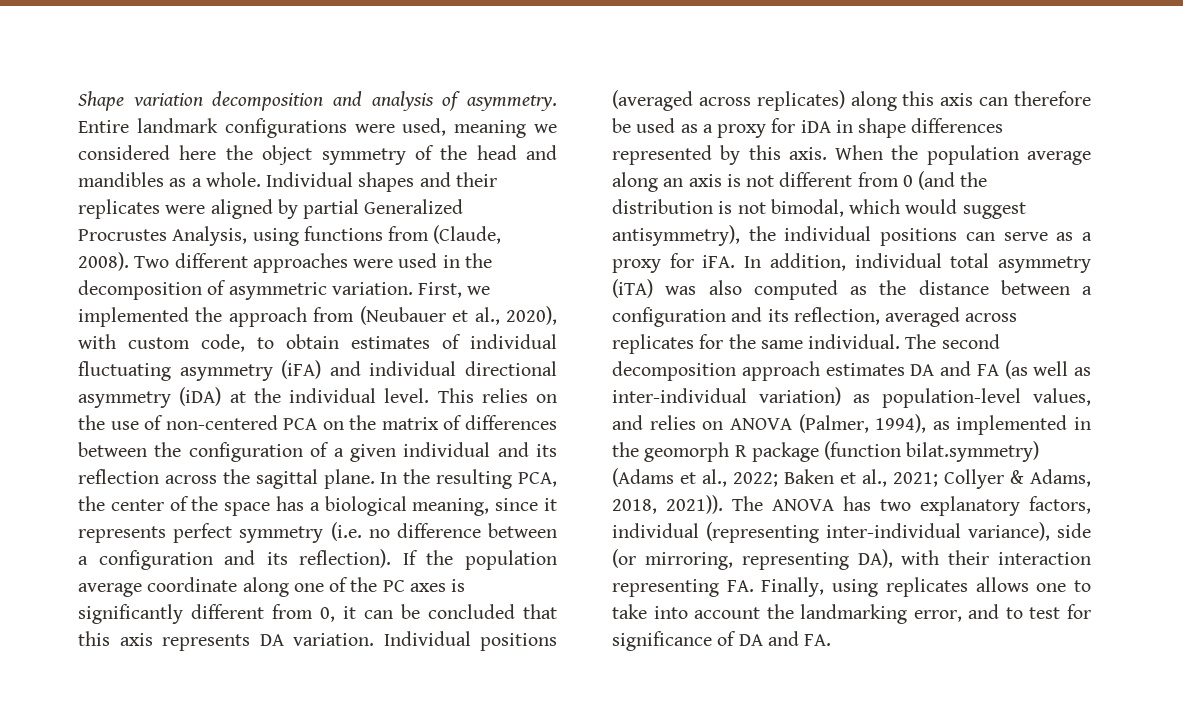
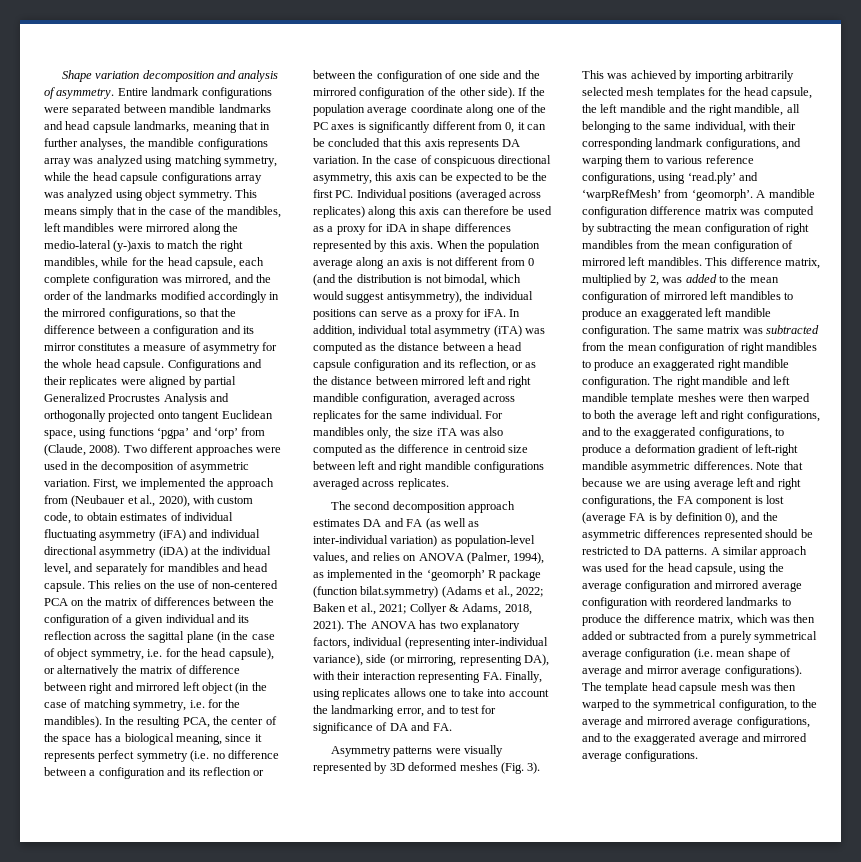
[402,118,557,138] [78,145,557,165] [78,172,415,192] used, meaning we considered here the object symmetry of the head and mandibles as a whole. Individual shapes -> [72,104,271,116] [44,121,271,133] [44,138,268,150] [44,155,277,167] [44,172,262,184] [44,189,257,201] [44,206,281,218] [44,223,238,235] [44,240,243,252] [44,257,265,269] [44,274,271,286] [44,291,280,303] [44,308,236,320] [44,325,254,337] [44,342,278,354] [44,359,240,371] separated between mandible landmarks and head capsule landmarks, meaning that in further analyses, the mandible configurations array was analyzed using matching symmetry, while the head capsule configurations array was analyzed using object symmetry. This means simply that in the case of the mandibles, left mandibles were mirrored along the medio-lateral (y-)axis to match the right mandibles, while for the head capsule, each complete configuration was mirrored, and the order of the landmarks modified accordingly in the mirrored configurations, so that the difference between a configuration and its mirror constitutes a measure of asymmetry for the whole head capsule. Configurations
[172,226,383,246] Analysis, using functions -> [163,393,230,405] [44,410,273,422] [44,427,238,439] Analysis and orthogonally projected onto tangent Euclidean space, using functions ‘pgpa’ and ‘orp’
[384,388,430,403] level. -> [44,563,269,575] [44,580,85,592] level, and separately for mandibles and head capsule.
[323,469,375,489] plane. -> [186,631,275,643] [44,648,274,660] [44,665,240,677] [44,682,267,694] [44,699,241,711] [44,716,102,728] plane (in the case of object symmetry, i.e. for the head capsule), or alternatively the matrix of difference between right and mirrored left object (in the case of matching symmetry, i.e. for the mandibles).
[299,549,392,568] reflection). -> [202,767,265,776] [313,70,540,82] [313,87,515,99] reflection or between the configuration of one side and the mirrored configuration of the other side).
(374, 639) none -> [362,155,552,167] [313,172,547,184] [313,189,354,198] In the case of conspicuous directional asymmetry, this axis can be expected to be the first PC.
[708,280,742,295] also -> (545, 331) none
(1092, 290) none -> [497,342,523,351] [313,359,351,371] head capsule
(880, 316) none -> [511,362,537,368] [313,376,532,388] [313,393,431,405] or as the distance between mirrored left and right mandible configuration,
(901, 341) none -> [484,411,503,419] [313,427,504,439] [313,444,529,456] [313,461,544,473] [313,478,449,490] For mandibles only, the size iTA was also computed as the difference in centroid size between left and right mandible configurations averaged across replicates. //
[644,442,730,462] geomorph -> [426,569,485,581] ‘geomorph’
[666,495,723,514] 2021)). -> [313,620,344,632] 2021).
(832, 640) none -> [330,745,504,757] [313,762,541,774] [582,70,794,82] [582,87,813,99] [582,104,800,116] [582,121,797,133] [582,138,802,150] [582,155,754,167] [582,172,759,184] [582,189,815,201] [582,206,814,218] [582,223,810,235] [582,240,793,252] [582,257,820,269] [582,274,779,286] [582,291,793,303] [582,308,771,320] [582,325,819,337] [582,342,818,354] [582,359,789,371] [582,376,790,388] [582,393,810,405] [582,410,820,422] [582,427,784,439] [582,444,798,456] [582,461,803,473] [582,478,801,490] [582,495,784,507] [582,512,778,524] [582,529,813,541] [582,546,808,558] [582,563,784,575] [582,580,802,592] [582,597,791,609] [582,614,816,626] [582,631,818,643] [582,648,791,660] [582,665,802,677] [582,682,797,694] [582,699,818,711] [582,716,810,728] [582,733,808,745] [582,750,699,762] // Asymmetry patterns were visually represented by 3D deformed meshes (Fig. 3). This was achieved by importing arbitrarily selected mesh templates for the head capsule, the left mandible and the right mandible, all belonging to the same individual, with their corresponding landmark configurations, and warping them to various reference configurations, using ‘read.ply’ and ‘warpRefMesh’ from ‘geomorph’. A mandible configuration difference matrix was computed by subtracting the mean configuration of right mandibles from the mean configuration of mirrored left mandibles. This difference matrix, multiplied by 2, was added to the mean configuration of mirrored left mandibles to produce an exaggerated left mandible configuration. The same matrix was subtracted from the mean configuration of right mandibles to produce an exaggerated right mandible configuration. The right mandible and left mandible template meshes were then warped to both the average left and right configurations, and to the exaggerated configurations, to produce a deformation gradient of left-right mandible asymmetric differences. Note that because we are using average left and right configurations, the FA component is lost (average FA is by definition 0), and the asymmetric differences represented should be restricted to DA patterns. A similar approach was used for the head capsule, using the average configuration and mirrored average configuration with reordered landmarks to produce the difference matrix, which was then added or subtracted from a purely symmetrical average configuration (i.e. mean shape of average and mirror average configurations). The template head capsule mesh was then warped to the symmetrical configuration, to the average and mirrored average configurations, and to the exaggerated average and mirrored average configurations.

